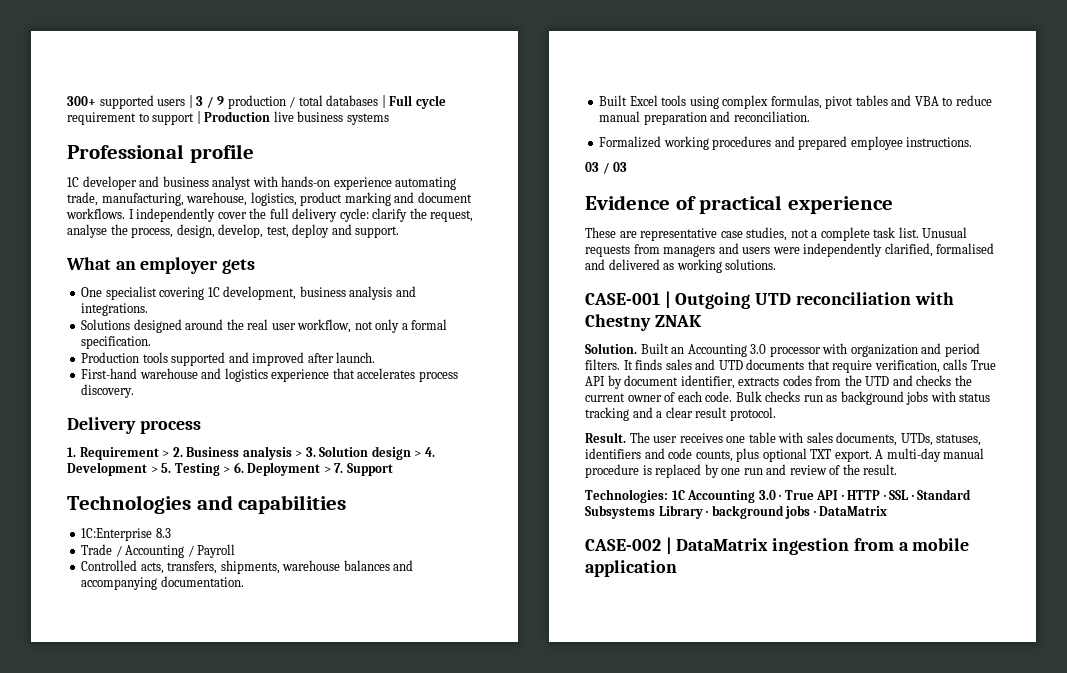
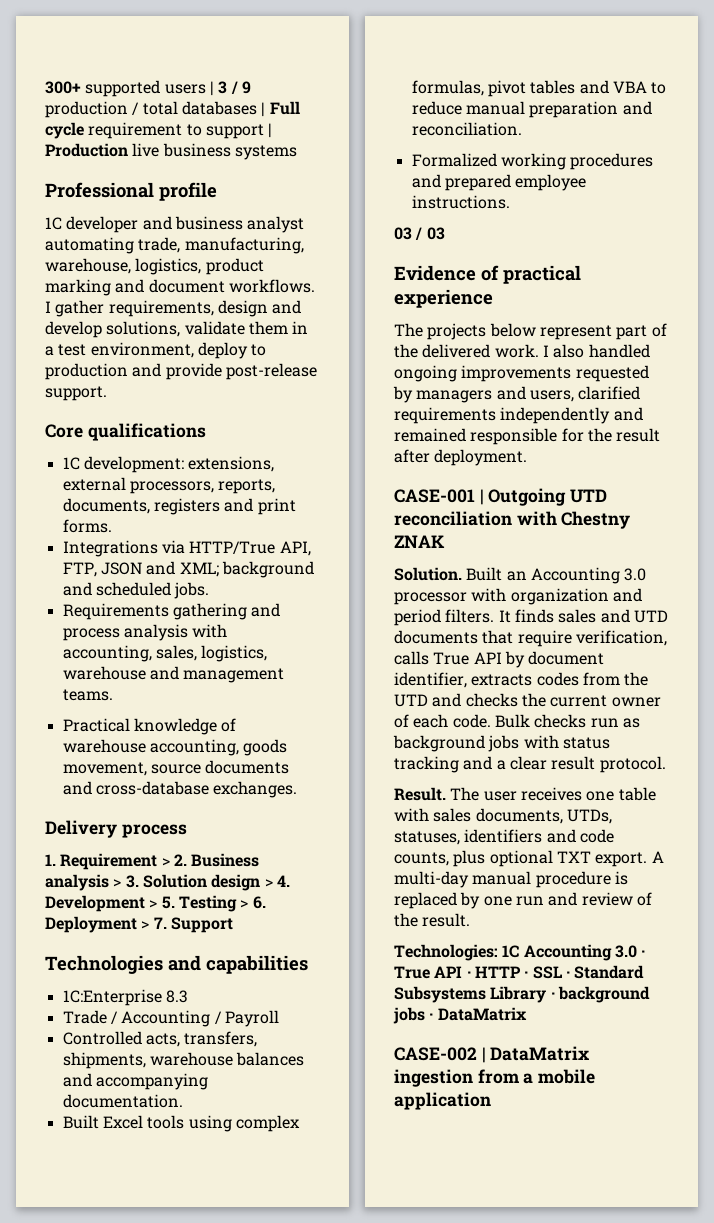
[252,176,392,190] with hands-on experience -> (305, 224) none
[136,208,474,222] [67,224,400,238] [66,257,256,274] [81,286,416,300] [81,303,149,316] [81,319,448,333] [81,336,152,349] [81,352,376,366] [81,368,458,382] [81,384,135,398] independently cover the full delivery cycle: clarify the request, analyse the process, design, develop, test, deploy and support. // What an employer gets // One specialist covering 1C development, business analysis and integrations. // Solutions designed around the real user workflow, not only a formal specification. // Production tools supported and improved after launch. // First-hand warehouse and logistics experience that accelerates process discovery. -> [55,300,302,317] [45,321,309,338] [45,342,267,359] [45,363,317,380] [45,386,107,401] [45,423,206,441] [62,456,275,473] [62,477,276,494] [62,498,296,515] [62,519,112,533] [62,540,311,557] [62,561,314,578] [62,582,210,599] [62,603,281,620] [62,624,228,641] [62,645,268,662] [62,666,285,683] [62,689,113,701] [62,718,237,735] [62,739,288,756] [62,760,290,776] [62,781,298,798] gather requirements, design and develop solutions, validate them in a test environment, deploy to production and provide post-release support. // Core qualifications // 1C development: extensions, external processors, reports, documents, registers and print forms. // Integrations via HTTP/True API, FTP, JSON and XML; background and scheduled jobs. // Requirements gathering and process analysis with accounting, sales, logistics, warehouse and management teams. // Practical knowledge of warehouse accounting, goods movement, source documents and cross-database exchanges.
[585,227,968,241] [585,243,995,257] [585,259,777,273] These are representative case studies, not a complete task list. Unusual requests from managers and users were independently clarified, formalised and delivered as working solutions. -> [394,323,667,340] [394,344,650,358] [394,365,649,382] [393,386,641,403] [394,407,643,424] [394,428,661,445] [394,449,528,466] The projects below represent part of the delivered work. I also handled ongoing improvements requested by managers and users, clarified requirements independently and remained responsible for the result after deployment.

